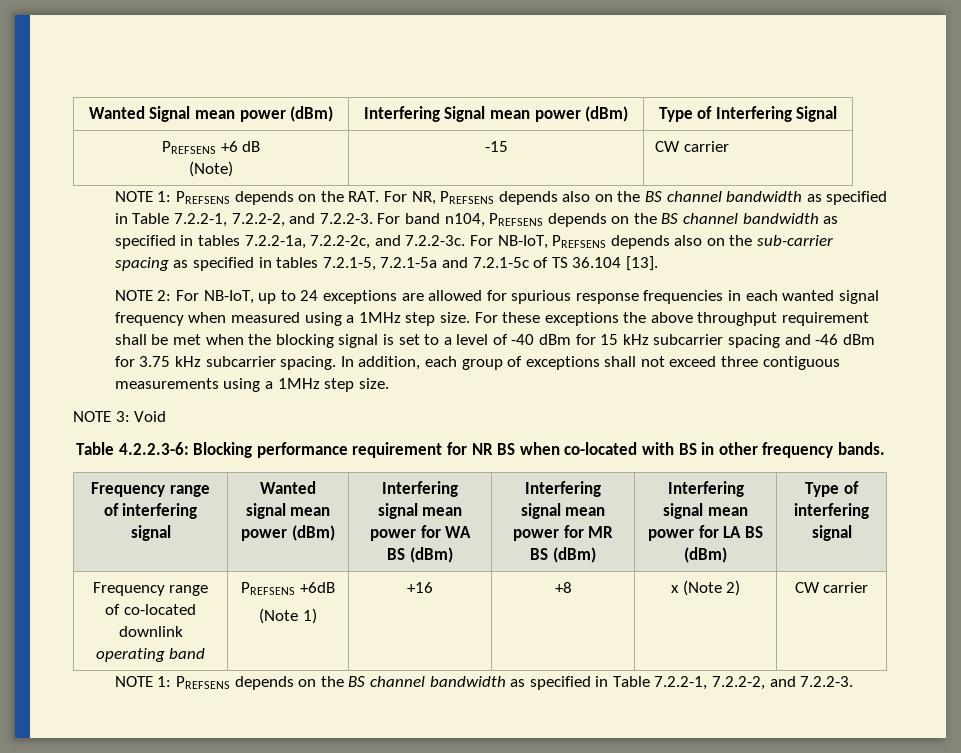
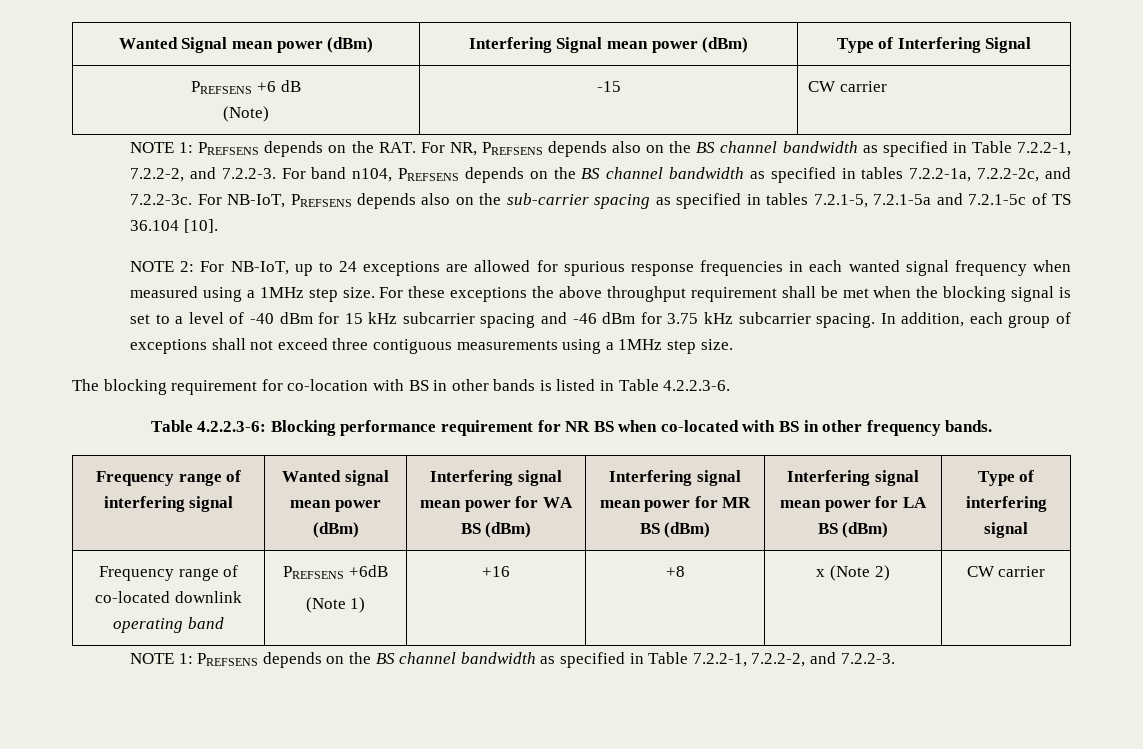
[625,256,658,271] [13]. -> [183,219,218,233] [10].
[73,411,167,422] NOTE 3: Void -> [72,379,731,395] The blocking requirement for co-location with BS in other bands is listed in Table 4.2.2.3-6.

